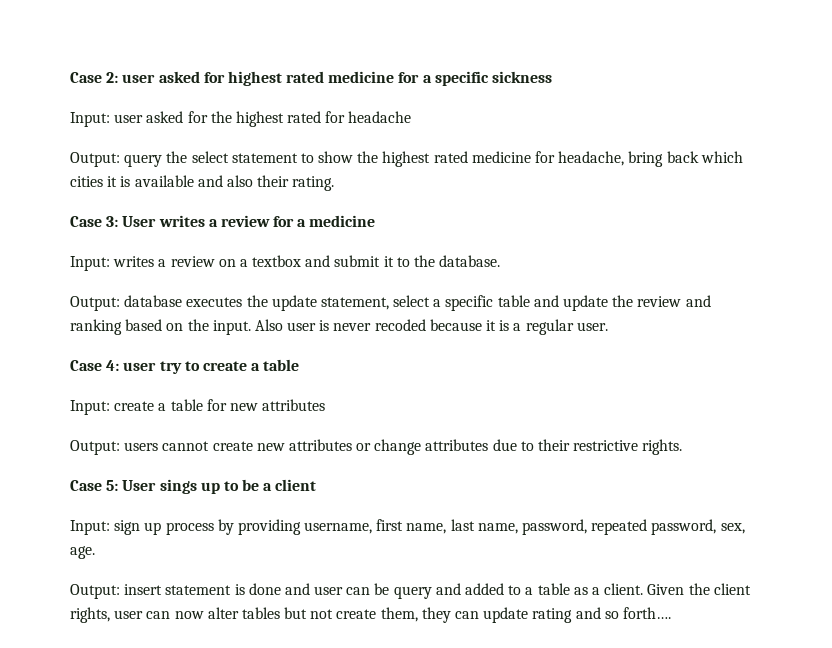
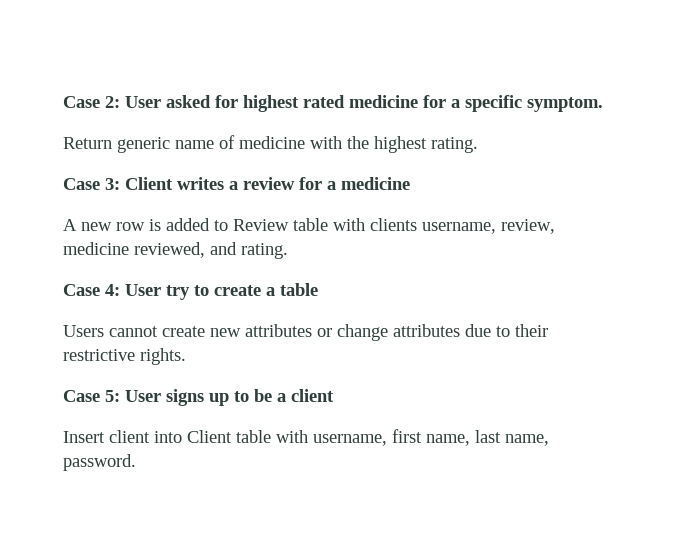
[122,74,156,83] user -> [125,96,161,108] User
[492,71,553,83] [70,111,412,127] [70,151,743,167] [70,175,290,187] sickness // Input: user asked for the highest rated for headache // Output: query the select statement to show the highest rated medicine for headache, bring back which cities it is available and also their -> [527,97,603,112] [63,135,427,153] symptom. // Return generic name of medicine with the highest
[122,216,157,227] User -> [125,177,173,190] Client
[70,255,501,271] [70,295,711,311] [70,319,608,335] Input: writes a review on a textbox and submit it to the database. // Output: database executes the update statement, select a specific table and update the review and ranking based on the input. Also user is never recoded because it is a regular user. -> [63,218,555,234] [63,242,288,259] A new row is added to Review table with clients username, review, medicine reviewed, and rating.
[123,362,157,371] user -> [125,284,161,296] User
[70,399,326,415] [70,440,159,455] Input: create a table for new attributes // Output: users -> [63,325,104,337] Users
[159,479,197,494] sings -> [166,389,204,406] signs
[70,519,301,535] Input: sign up process by providing -> [63,430,308,443] Insert client into Client table with
[522,519,745,535] [70,546,95,559] [70,583,751,599] [70,607,671,623] password, repeated password, sex, age. // Output: insert statement is done and user can be query and added to a table as a client. Given the client rights, user can now alter tables but not create them, they can update rating and so forth…. -> [63,454,136,471] password.

